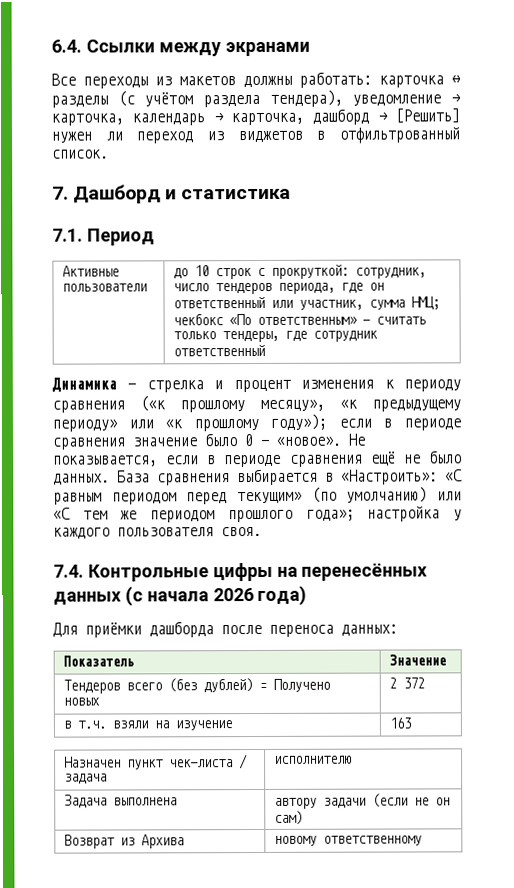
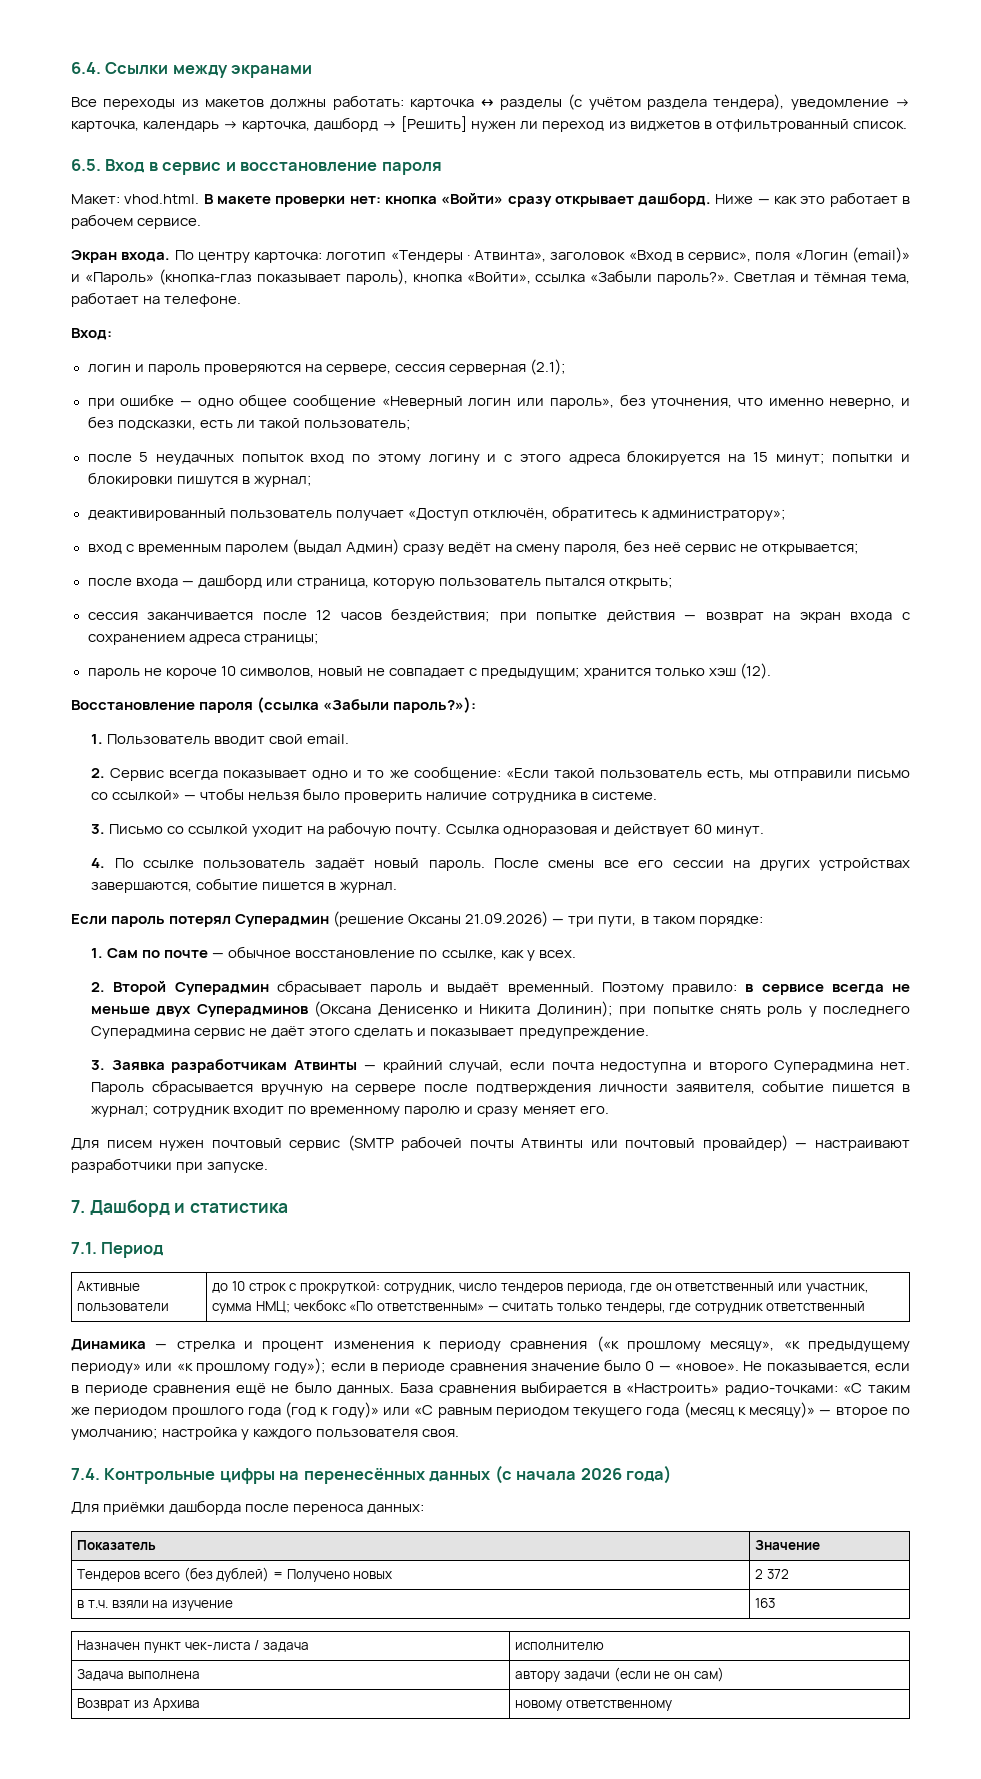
(109, 154) none -> [71,159,442,175] [71,192,910,207] [71,214,202,229] [71,247,910,263] [71,269,910,285] [71,292,242,307] [71,328,112,340] [87,359,566,375] [87,394,911,409] [87,416,411,430] [87,450,911,465] [87,472,312,487] [87,506,786,521] [87,539,860,555] [87,574,673,589] [87,608,911,623] [87,633,319,645] [87,663,772,679] [71,697,477,713] [91,734,350,746] [91,766,910,781] [91,788,657,803] [91,822,764,837] [91,858,911,871] [91,878,398,893] [71,911,763,927] [91,946,576,961] [91,980,910,995] [91,1001,910,1017] [91,1026,649,1039] [91,1059,910,1073] [91,1080,910,1095] [91,1105,609,1117] [71,1135,911,1151] [71,1158,269,1173] // 6.5. Вход в сервис и восстановление пароля // Макет: vhod.html. В макете проверки нет: кнопка «Войти» сразу открывает дашборд. Ниже — как это работает в рабочем сервисе. // Экран входа. По центру карточка: логотип «Тендеры · Атвинта», заголовок «Вход в сервис», поля «Логин (email)» и «Пароль» (кнопка-глаз показывает пароль), кнопка «Войти», ссылка «Забыли пароль?». Светлая и тёмная тема, работает на телефоне. // Вход: // логин и пароль проверяются на сервере, сессия серверная (2.1); // при ошибке — одно общее сообщение «Неверный логин или пароль», без уточнения, что именно неверно, и без подсказки, есть ли такой пользователь; // после 5 неудачных попыток вход по этому логину и с этого адреса блокируется на 15 минут; попытки и блокировки пишутся в журнал; // деактивированный пользователь получает «Доступ отключён, обратитесь к администратору»; // вход с временным паролем (выдал Админ) сразу ведёт на смену пароля, без неё сервис не открывается; // после входа — дашборд или страница, которую пользователь пытался открыть; // сессия заканчивается после 12 часов бездействия; при попытке действия — возврат на экран входа с сохранением адреса страницы; // пароль не короче 10 символов, новый не совпадает с предыдущим; хранится только хэш (12). // Восстановление пароля (ссылка «Забыли пароль?»): // 1. Пользователь вводит свой email. // 2. Сервис всегда показывает одно и то же сообщение: «Если такой пользователь есть, мы отправили письмо со ссылкой» — чтобы нельзя было проверить наличие сотрудника в системе. // 3. Письмо со ссылкой уходит на рабочую почту. Ссылка одноразовая и действует 60 минут. // 4. По ссылке пользователь задаёт новый пароль. После смены все его сессии на других устройствах завершаются, событие пишется в журнал. // Если пароль потерял Суперадмин (решение Оксаны 21.09.2026) — три пути, в таком порядке: // 1. Сам по почте — обычное восстановление по ссылке, как у всех. // 2. Второй Суперадмин сбрасывает пароль и выдаёт временный. Поэтому правило: в сервисе всегда не меньше двух Суперадминов (Оксана Денисенко и Никита Долинин); при попытке снять роль у последнего Суперадмина сервис не даёт этого сделать и показывает предупреждение. // 3. Заявка разработчикам Атвинты — крайний случай, если почта недоступна и второго Суперадмина нет. Пароль сбрасывается вручную на сервере после подтверждения личности заявителя, событие пишется в журнал; сотрудник входит по временному паролю и сразу меняет его. // Для писем нужен почтовый сервис (SMTP рабочей почты Атвинты или почтовый провайдер) — настраивают разработчики при запуске.
[341,469,463,485] [53,486,462,505] [53,507,355,523] «Настроить»: «С равным периодом перед текущим» (по умолчанию) или «С тем же периодом прошлого года»; -> [626,1383,910,1396] [71,1402,911,1418] [71,1428,158,1440] «Настроить» радио-точками: «С таким же периодом прошлого года (год к году)» или «С равным периодом текущего года (месяц к месяцу)» — второе по умолчанию;

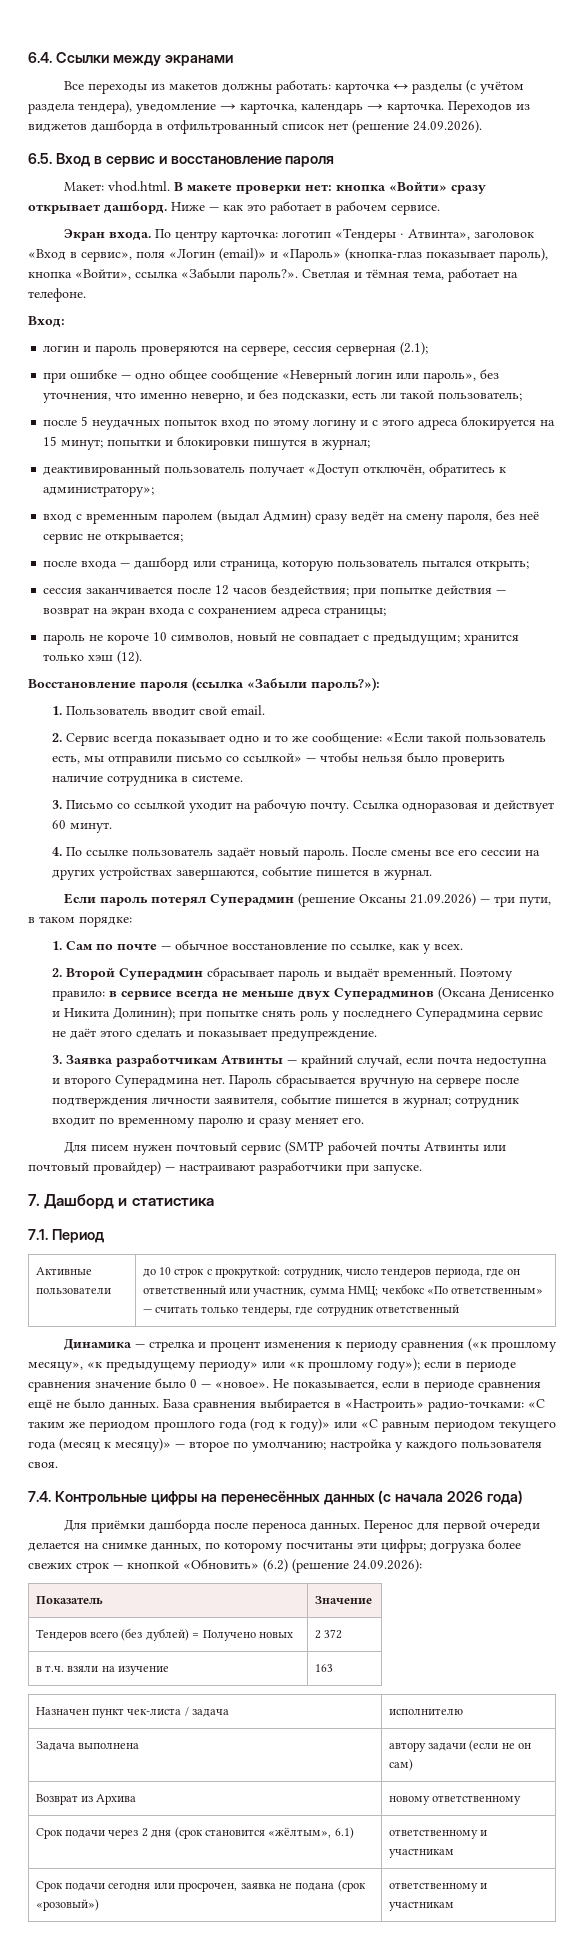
[242,116,605,132] карточка, дашборд → [Решить] нужен ли переход -> [387,101,512,114] карточка. Переходов
(700, 126) none -> [91,120,153,134] дашборда
[852,121,907,129] список. -> [282,120,482,134] список нет (решение 24.09.2026).
[367,1504,425,1514] данных: -> [309,1520,540,1533] [28,1539,521,1553] [28,1559,422,1573] данных. Перенос для первой очереди делается на снимке данных, по которому посчитаны эти цифры; догрузка более свежих строк — кнопкой «Обновить» (6.2) (решение 24.09.2026):
(673, 1705) none -> [35,1827,354,1839] [388,1829,488,1839] [388,1848,454,1858] [35,1880,366,1892] [35,1899,99,1911] [388,1882,488,1892] [388,1901,454,1911] // Срок подачи через 2 дня (срок становится «жёлтым», 6.1) | ответственному и участникам // Срок подачи сегодня или просрочен, заявка не подана (срок «розовый») | ответственному и участникам

